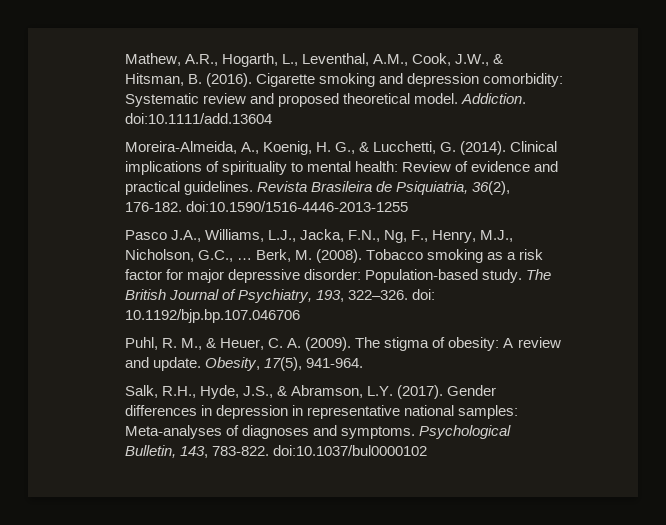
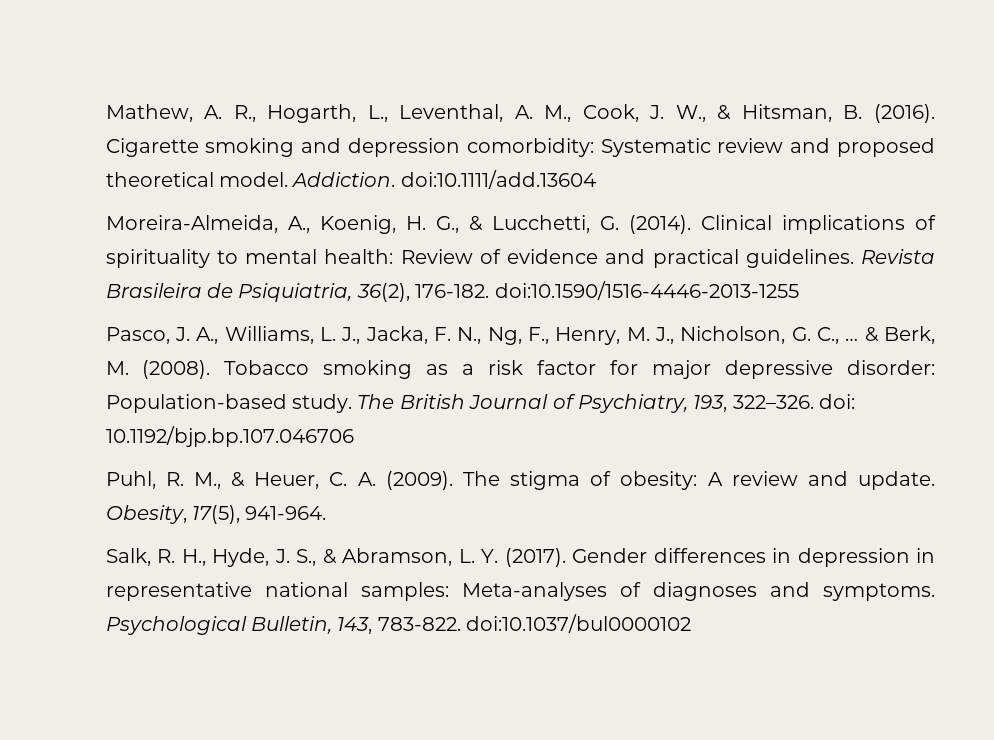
[184,54,218,66] A.R., -> [204,105,256,122] A. R.,
[373,53,490,66] A.M., Cook, J.W., -> [514,104,706,122] A. M., Cook, J. W.,
[124,229,514,243] [124,249,252,262] Pasco J.A., Williams, L.J., Jacka, F.N., Ng, F., Henry, M.J., Nicholson, G.C., … -> [105,326,879,345] Pasco, J. A., Williams, L. J., Jacka, F. N., Ng, F., Henry, M. J., Nicholson, G. C., … &
[161,385,394,399] R.H., Hyde, J.S., & Abramson, L.Y. -> [157,548,499,567] R. H., Hyde, J. S., & Abramson, L. Y.

